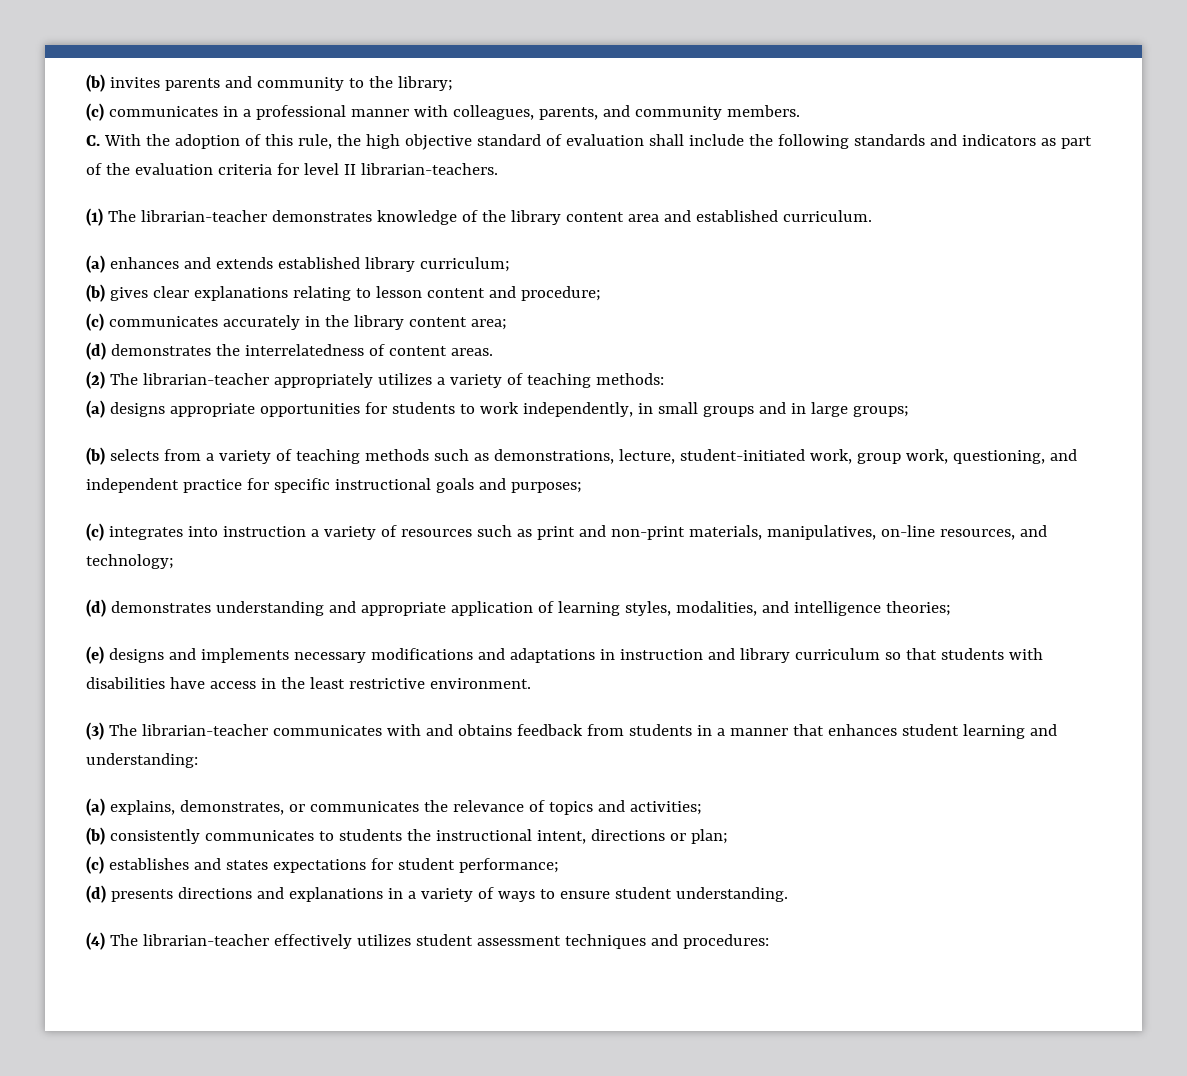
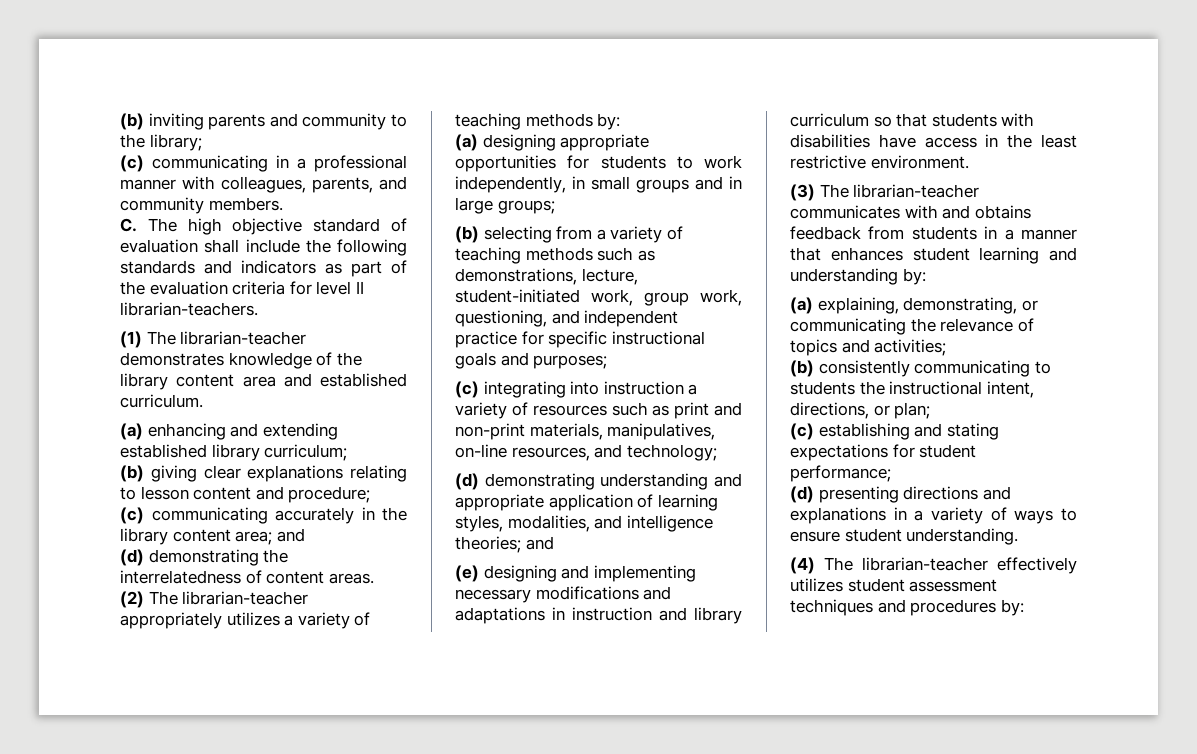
[86,74,160,92] (b) invites -> [120,113,204,130] (b) inviting
[108,106,218,117] communicates -> [152,155,268,172] communicating
[103,134,361,149] With the adoption of this rule, the -> [147,218,177,232] The
[109,257,273,269] enhances and extends -> [147,423,338,440] enhancing and extending
[109,287,148,301] gives -> [150,465,197,482] giving
[108,316,218,327] communicates -> [151,507,268,524] communicating
[86,342,211,360] // (d) demonstrates -> [276,528,305,542] [120,549,259,566] and // (d) demonstrating
[595,373,664,385] [86,400,165,418] methods: // (a) designs -> [525,113,621,130] [455,134,556,151] methods by: // (a) designing
[109,449,159,461] selects -> [483,226,552,243] selecting
[108,526,183,540] integrates -> [483,381,566,398] integrating
[110,601,211,613] demonstrates -> [484,473,595,490] demonstrating
(951, 608) none -> [525,536,554,550] and
[108,648,289,663] designs and implements -> [483,565,696,582] designing and implementing
[86,753,198,768] [86,798,419,816] understanding: // (a) explains, demonstrates, or communicates -> [790,268,926,285] [790,297,1038,314] [790,318,906,335] understanding by: // (a) explaining, demonstrating, or communicating
[204,830,314,841] communicates -> [914,360,1031,377] communicating
[590,829,665,841] directions -> [790,402,869,419] directions,
[108,858,268,870] establishes and states -> [818,423,999,440] establishing and stating
[110,889,173,902] presents -> [818,486,899,503] presenting
[682,934,769,949] procedures: -> [910,599,1024,616] procedures by:

